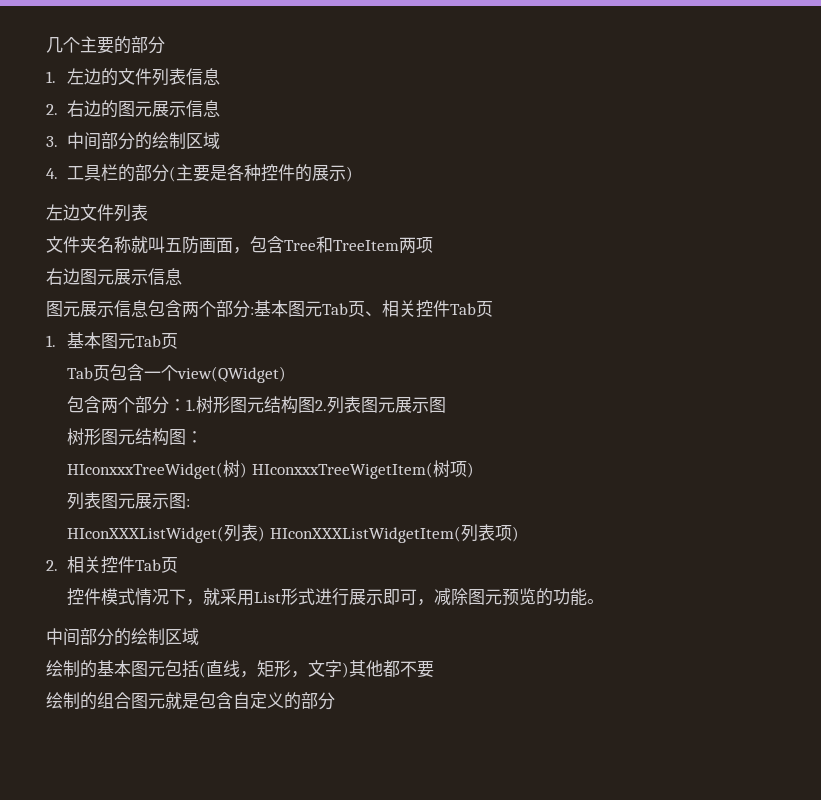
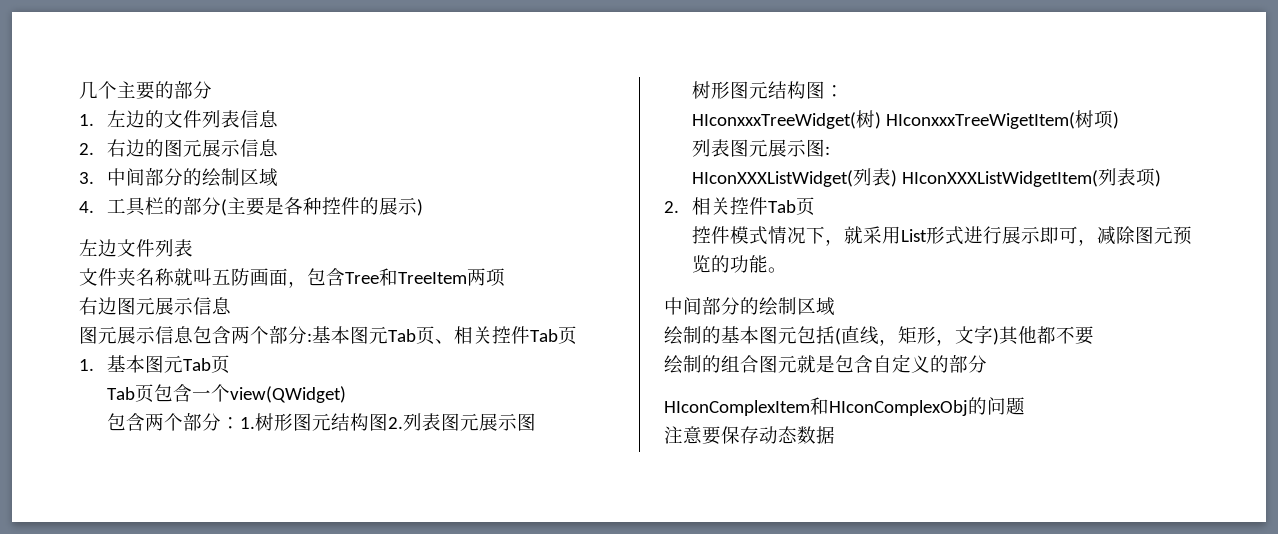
(335, 701) none -> [664,397,1025,416] [664,426,835,445] // HIconComplexItem和HIconComplexObj的问题 // 注意要保存动态数据

